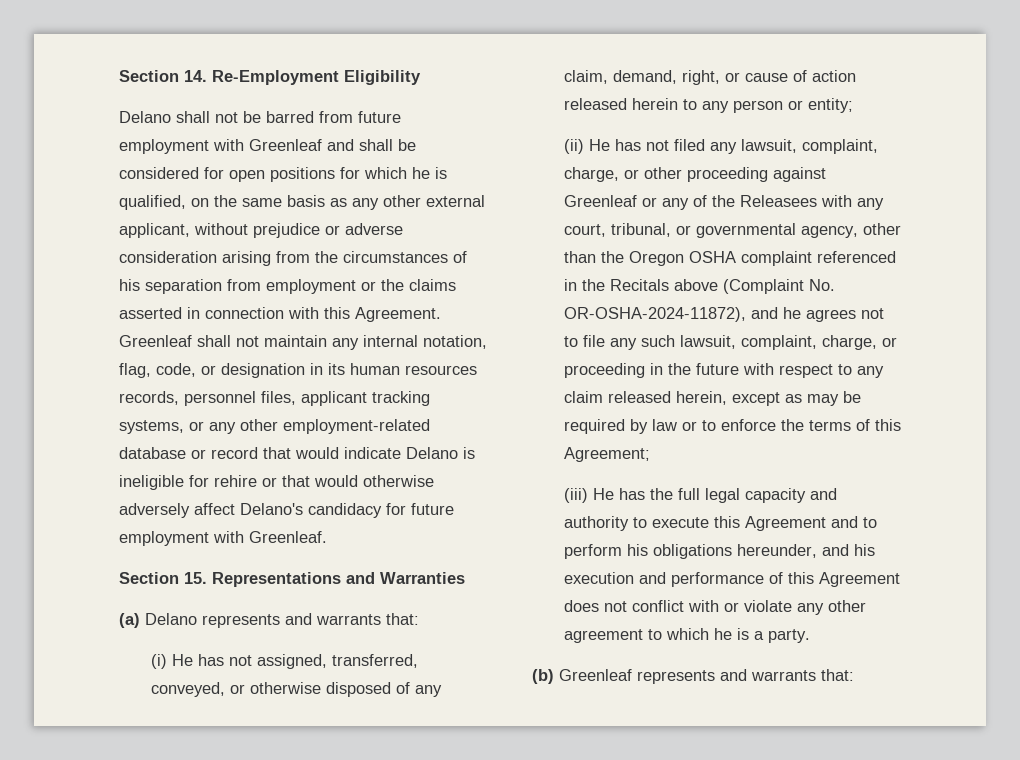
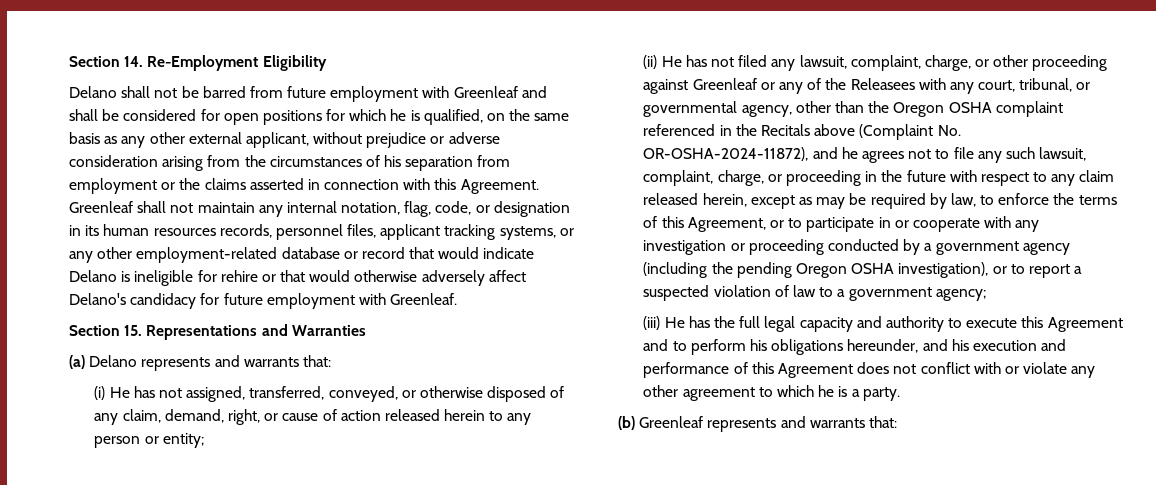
[651,419,697,431] law or -> [950,193,976,207] law,
[563,447,650,462] Agreement; -> [687,216,1040,232] [643,239,1070,255] [643,262,1083,278] [643,285,986,301] Agreement, or to participate in or cooperate with any investigation or proceeding conducted by a government agency (including the pending Oregon OSHA investigation), or to report a suspected violation of law to a government agency;

